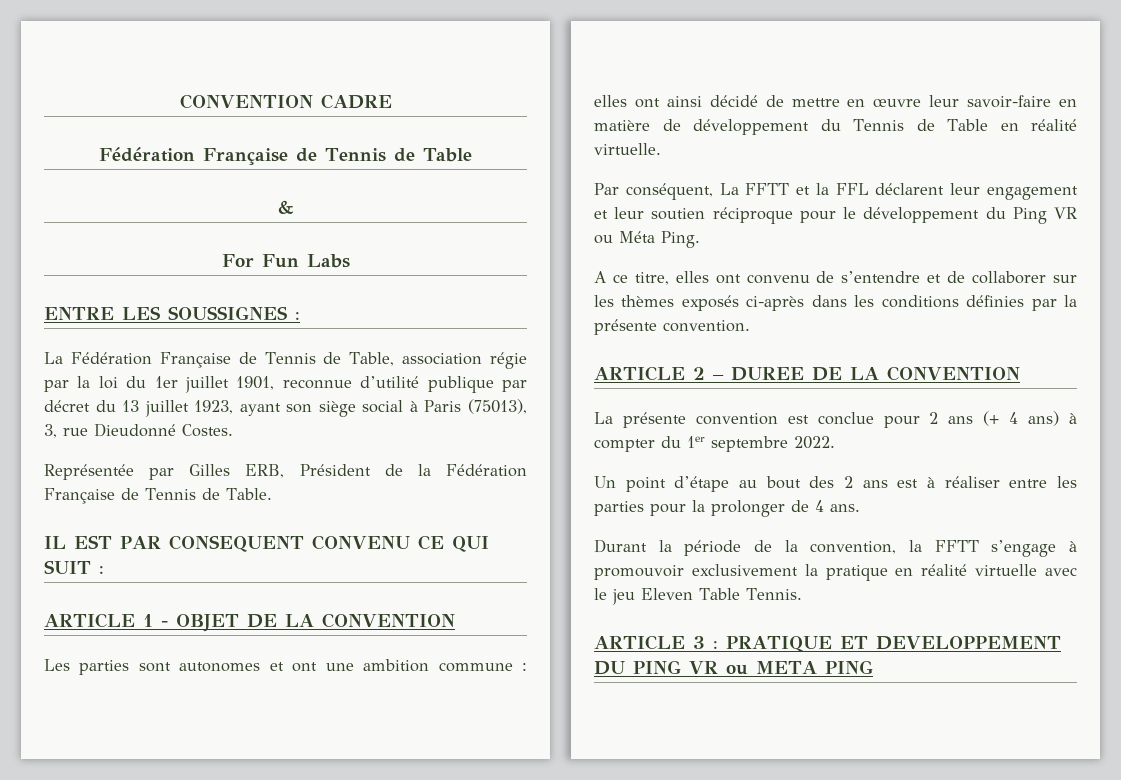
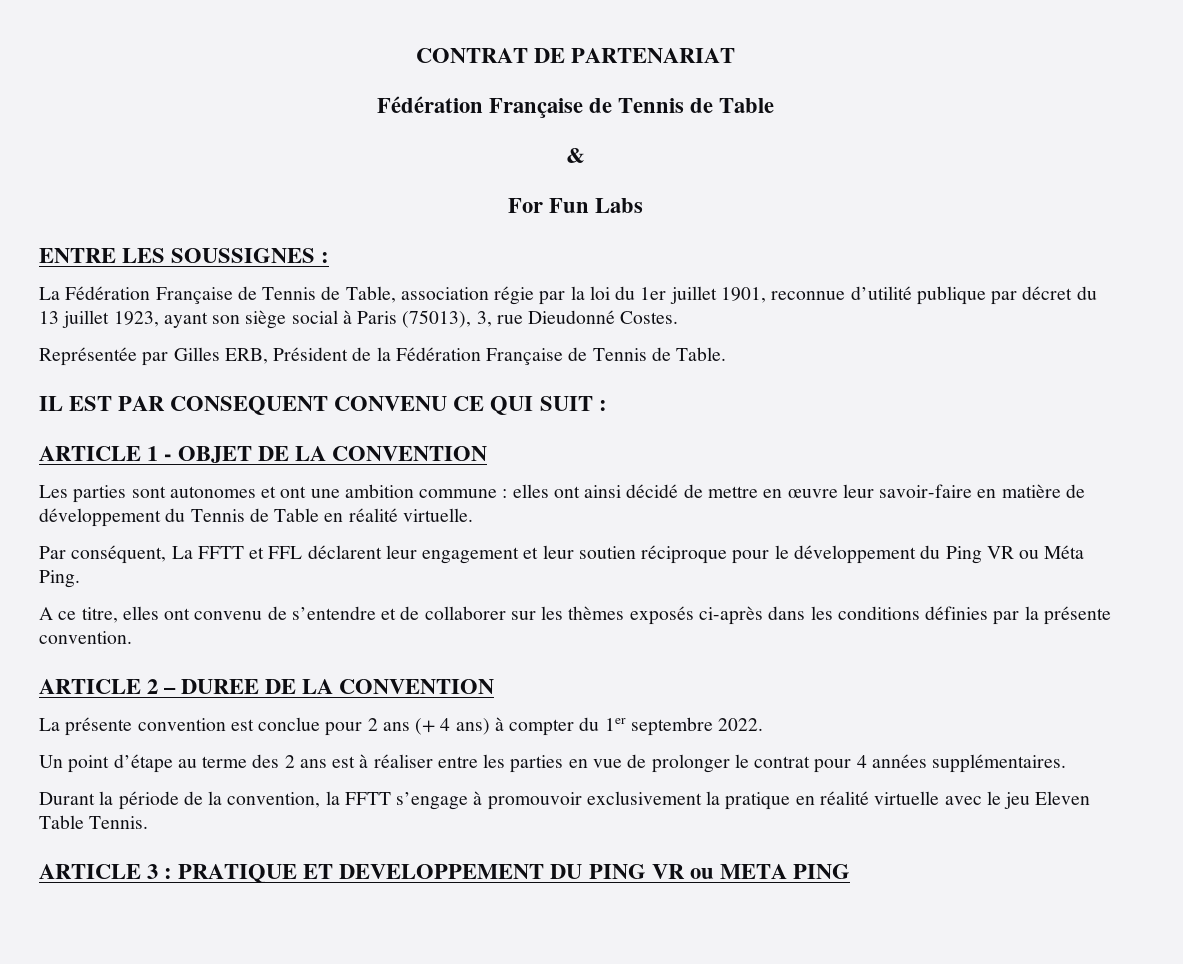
[179,94,392,109] CONVENTION CADRE -> [415,48,736,63] CONTRAT DE PARTENARIAT
[815,183,829,195] la -> (265, 553) none
[765,476,801,489] bout -> [202,756,248,768] terme
[650,500,860,517] pour la prolonger de 4 ans. -> [568,754,1067,773] en vue de prolonger le contrat pour 4 années supplémentaires.

